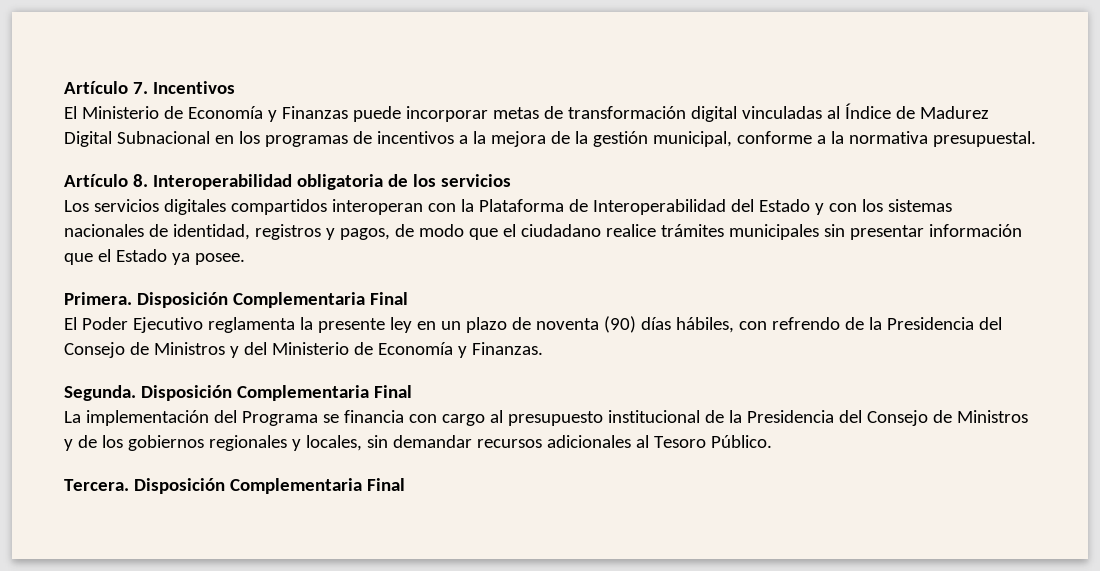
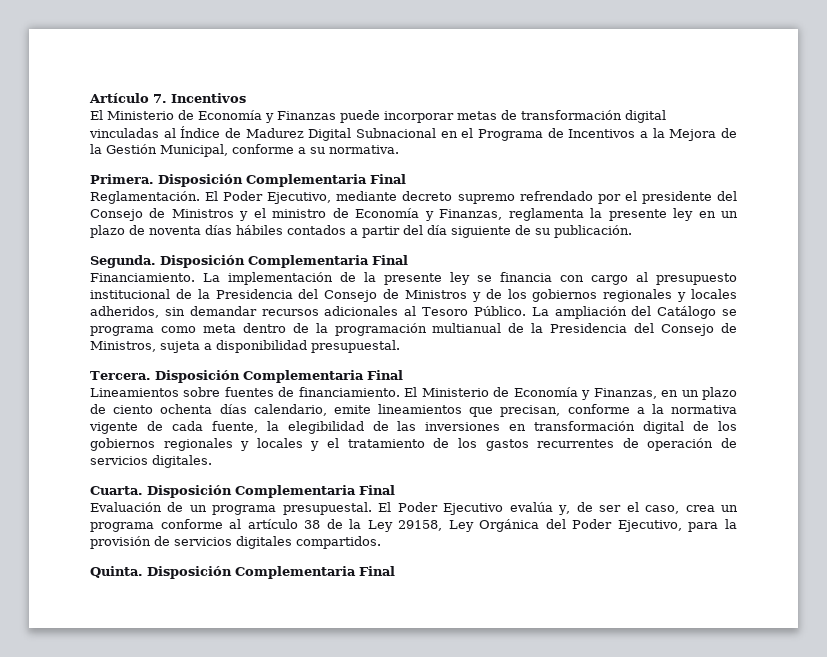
[238,131,1036,147] [64,174,511,190] [64,199,952,215] [64,224,1022,240] [64,249,245,265] los programas de incentivos a la mejora de la gestión municipal, conforme a la normativa presupuestal. // Artículo 8. Interoperabilidad obligatoria de los servicios // Los servicios digitales compartidos interoperan con la Plataforma de Interoperabilidad del Estado y con los sistemas nacionales de identidad, registros y pagos, de modo que el ciudadano realice trámites municipales sin presentar información que el Estado ya posee. -> [461,128,737,141] [90,144,399,157] el Programa de Incentivos a la Mejora de la Gestión Municipal, conforme a su normativa.
[64,317,203,333] El Poder Ejecutivo -> [90,191,737,204] [90,208,503,221] Reglamentación. El Poder Ejecutivo, mediante decreto supremo refrendado por el presidente del Consejo de Ministros y el ministro de Economía y Finanzas,
[603,316,1002,333] [64,342,543,358] (90) días hábiles, con refrendo de la Presidencia del Consejo de Ministros y del Ministerio de Economía y Finanzas. -> [205,225,632,238] días hábiles contados a partir del día siguiente de su publicación.
(412, 391) none -> [90,273,195,282] Financiamiento.
[213,410,318,426] del Programa -> [340,272,470,285] de la presente ley
[305,435,362,451] locales, -> [691,289,737,299] [90,306,159,318] locales adheridos,
[64,479,129,491] // Tercera. -> [531,306,738,319] [90,323,737,336] [90,340,400,353] [90,370,403,383] [90,387,737,400] [90,404,737,417] [89,421,737,434] [90,438,738,451] [90,455,212,468] [90,485,395,498] [90,502,739,515] [90,519,737,532] [90,536,381,549] [90,566,143,578] La ampliación del Catálogo se programa como meta dentro de la programación multianual de la Presidencia del Consejo de Ministros, sujeta a disponibilidad presupuestal. // Tercera. Disposición Complementaria Final // Lineamientos sobre fuentes de financiamiento. El Ministerio de Economía y Finanzas, en un plazo de ciento ochenta días calendario, emite lineamientos que precisan, conforme a la normativa vigente de cada fuente, la elegibilidad de las inversiones en transformación digital de los gobiernos regionales y locales y el tratamiento de los gastos recurrentes de operación de servicios digitales. // Cuarta. Disposición Complementaria Final // Evaluación de un programa presupuestal. El Poder Ejecutivo evalúa y, de ser el caso, crea un programa conforme al artículo 38 de la Ley 29158, Ley Orgánica del Poder Ejecutivo, para la provisión de servicios digitales compartidos. // Quinta.

